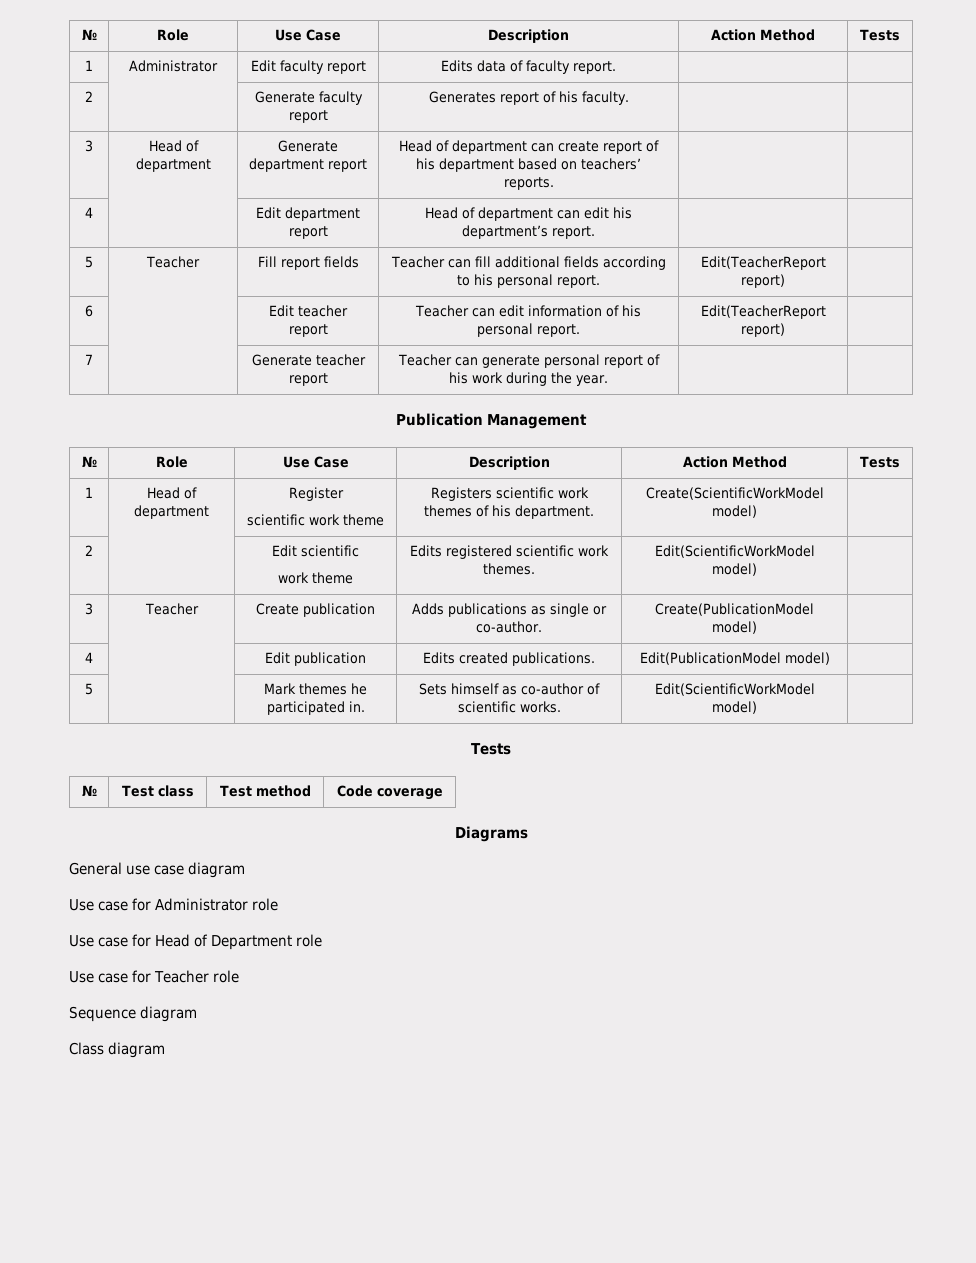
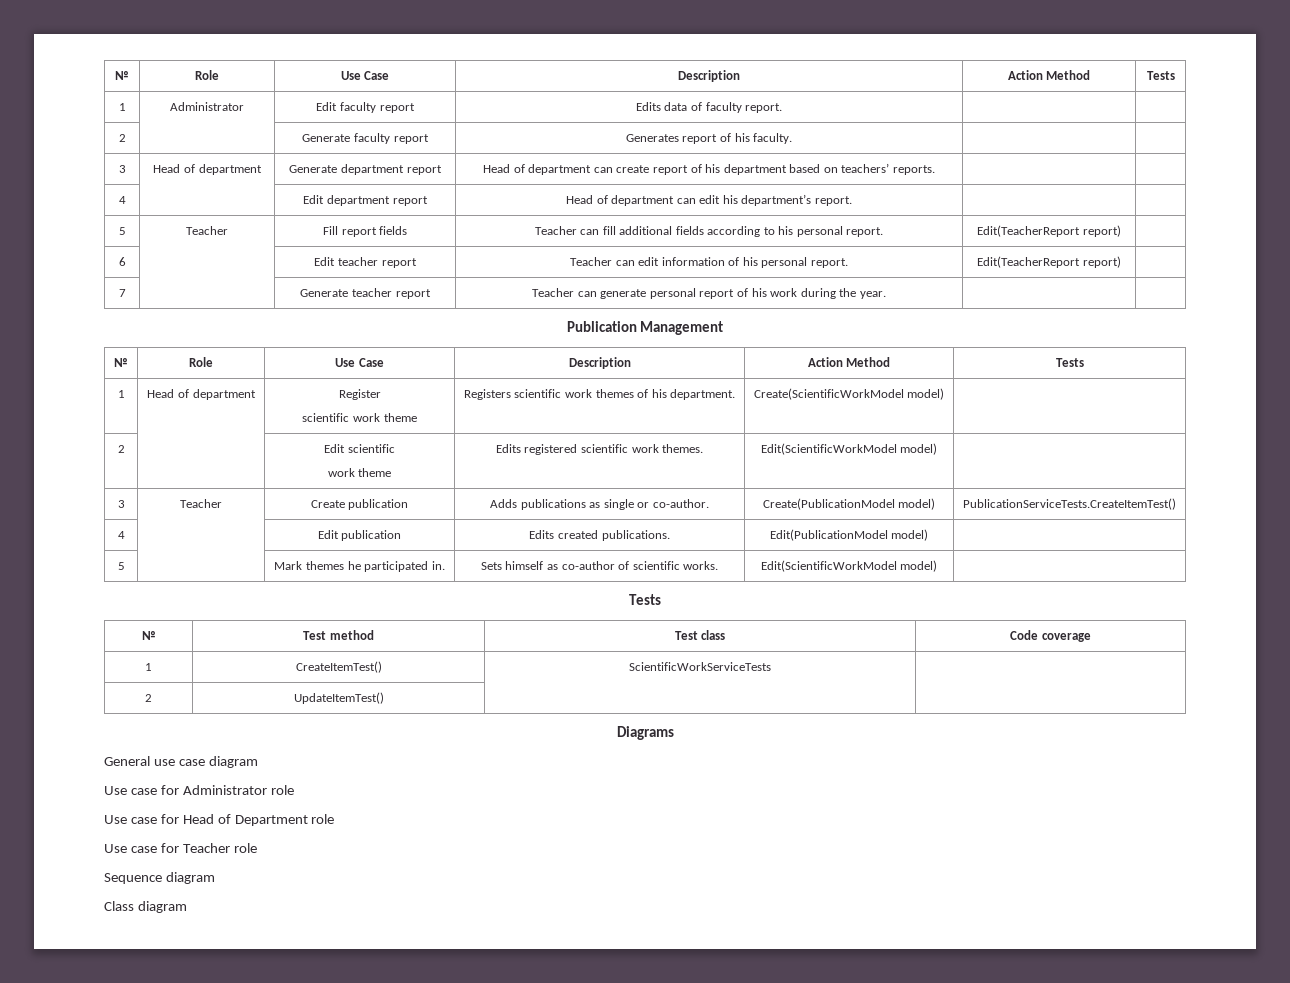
(757, 627) none -> [963,498,1176,510] PublicationServiceTests.CreateItemTest()
[157,785,194,797] [219,785,311,797] class | Test method -> [329,630,374,640] [674,630,726,640] method | Test class
(443, 794) none -> [145,663,152,671] [295,661,382,673] [629,662,771,671] [145,694,152,702] [293,692,384,704] // 1 | CreateItemTest() | ScientificWorkServiceTests | // 2 | UpdateItemTest() | |

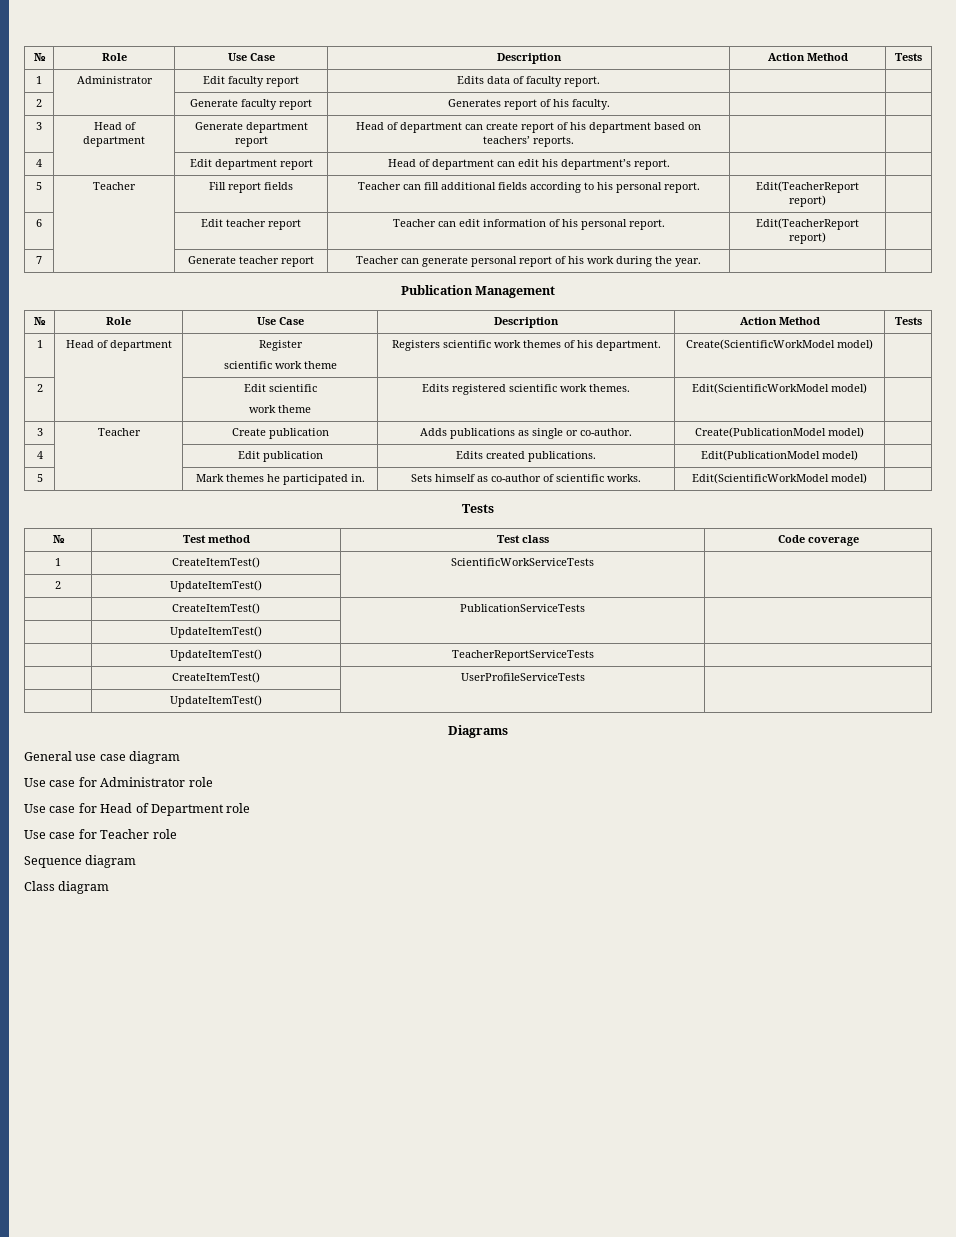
[963,498,1176,510] PublicationServiceTests.CreateItemTest() -> (864, 432) none
(384, 698) none -> [172,603,260,614] [460,604,585,612] [170,626,262,638] [170,649,262,661] [451,650,594,661] [172,672,260,683] [460,673,585,681] [170,695,262,707] // | CreateItemTest() | PublicationServiceTests | // | UpdateItemTest() | | // | UpdateItemTest() | TeacherReportServiceTests | // | CreateItemTest() | UserProfileServiceTests | // | UpdateItemTest() | |

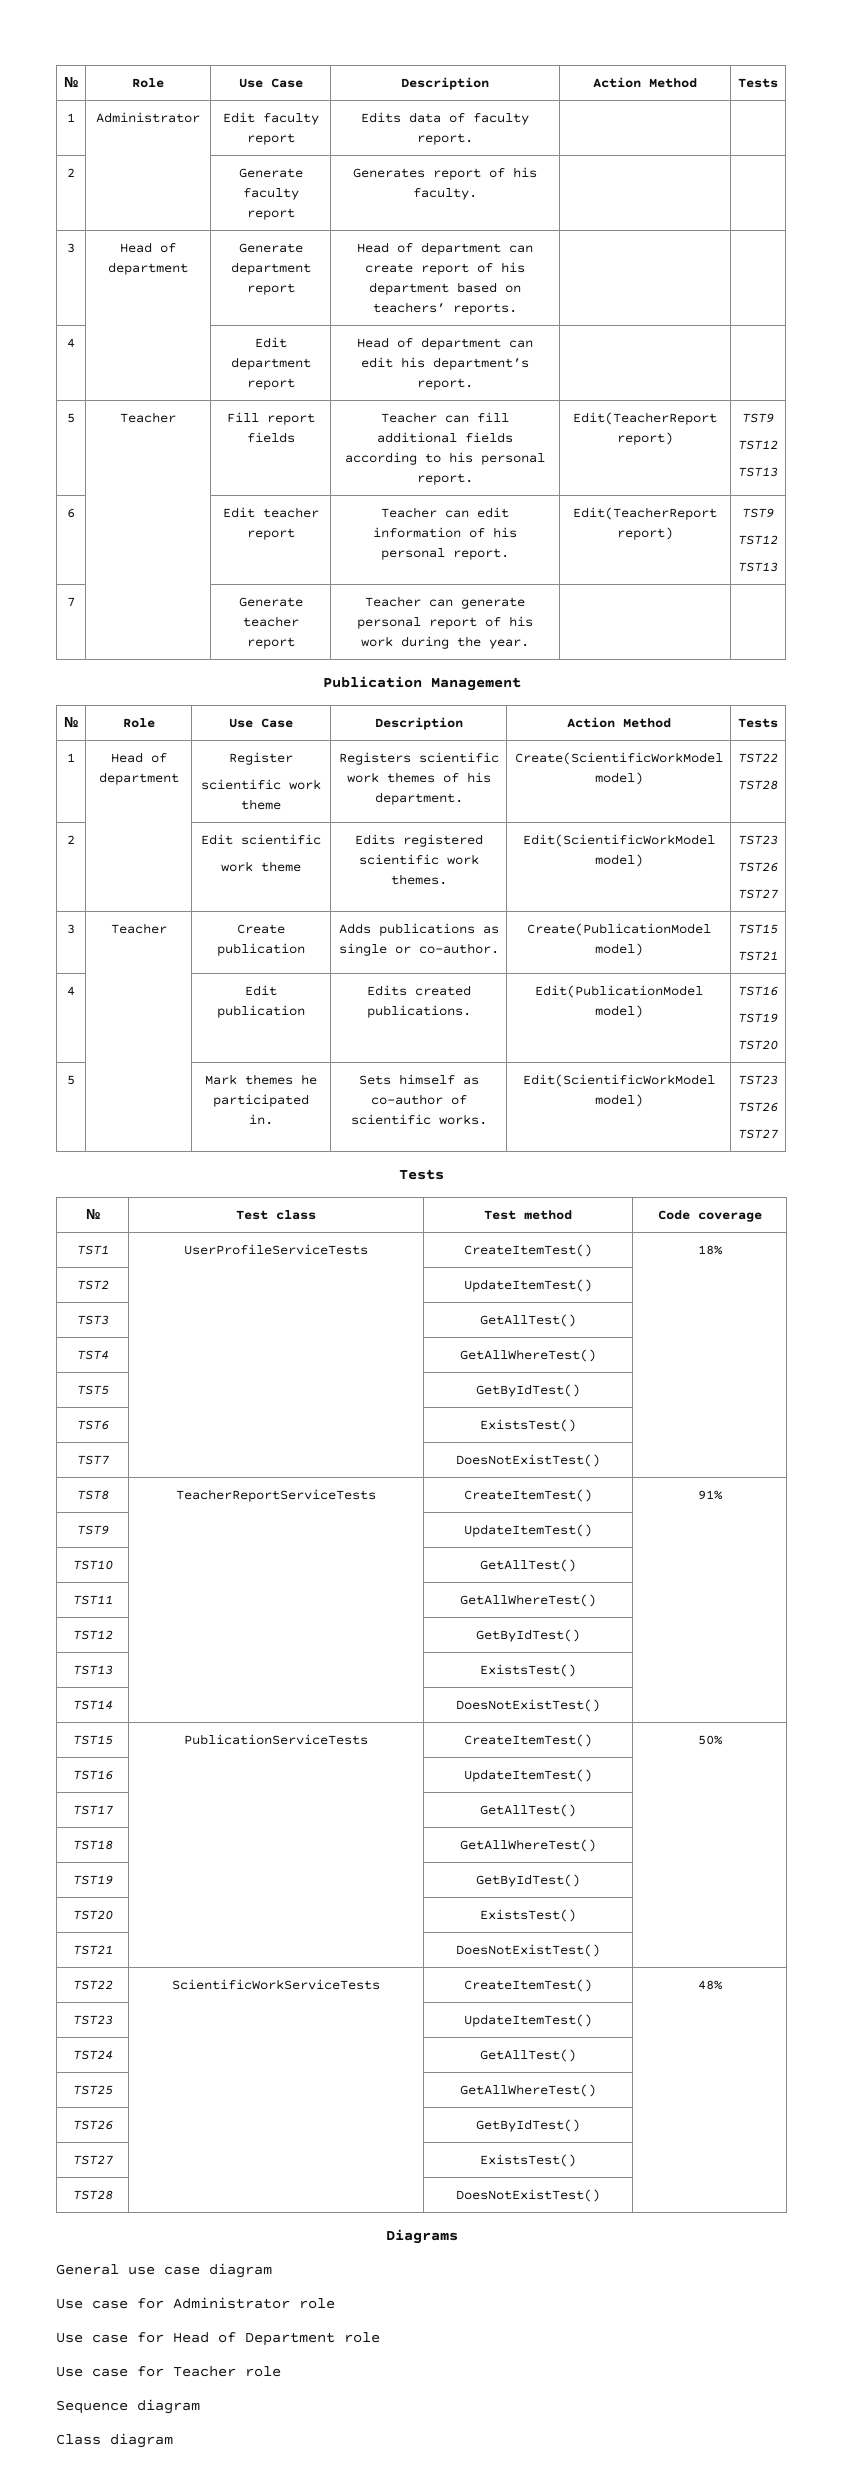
(826, 201) none -> [742,413,774,423] [738,440,778,450] [738,467,778,477] TST9 // TST12 // TST13
(826, 238) none -> [742,508,774,518] [738,535,778,545] [738,562,778,572] TST9 // TST12 // TST13
(873, 344) none -> [738,753,778,763] [738,780,778,790] TST22 // TST28
(867, 388) none -> [738,835,778,845] [738,862,778,872] [738,889,778,899] TST23 // TST26 // TST27
(864, 432) none -> [738,924,778,934] [738,951,778,961] TST15 // TST21
(858, 455) none -> [738,986,778,996] [738,1013,778,1023] [738,1040,778,1050] TST16 // TST19 // TST20
(867, 478) none -> [738,1075,778,1085] [738,1102,778,1112] [738,1129,778,1139] TST23 // TST26 // TST27
[207,535,250,543] [496,535,549,543] method | Test class -> [276,1210,316,1220] [483,1210,572,1220] class | Test method
[55,558,61,566] [172,557,260,568] [451,558,594,566] [55,581,61,589] [170,580,262,592] [172,603,260,614] [460,604,585,612] [170,626,262,638] [170,649,262,661] [451,650,594,661] [172,672,260,683] [460,673,585,681] [170,695,262,707] 1 | CreateItemTest() | ScientificWorkServiceTests | // 2 | UpdateItemTest() | | // | CreateItemTest() | PublicationServiceTests | // | UpdateItemTest() | | // | UpdateItemTest() | TeacherReportServiceTests | // | CreateItemTest() | UserProfileServiceTests | // | UpdateItemTest() | -> [76,1245,109,1255] [184,1244,368,1255] [463,1244,592,1257] [697,1245,723,1255] [76,1280,109,1290] [463,1279,592,1292] [76,1315,109,1325] [479,1314,576,1327] [76,1350,109,1360] [459,1349,596,1362] [76,1385,109,1395] [475,1384,580,1397] [76,1420,109,1430] [479,1419,576,1432] [76,1455,109,1465] [455,1454,600,1467] [76,1490,109,1500] [176,1489,376,1502] [463,1489,592,1502] [697,1490,723,1500] [76,1525,109,1535] [463,1524,592,1537] [72,1560,113,1570] [479,1559,576,1572] [72,1595,113,1605] [459,1594,596,1607] [72,1630,113,1640] [475,1629,580,1642] [72,1665,113,1675] [479,1664,576,1677] [72,1700,113,1710] [455,1699,600,1712] [72,1735,113,1745] [184,1734,368,1745] [463,1734,592,1747] [697,1735,723,1745] [72,1770,113,1780] [463,1769,592,1782] [72,1805,113,1815] [479,1804,576,1817] [72,1840,113,1850] [459,1839,596,1852] [72,1875,113,1885] [475,1874,580,1887] [72,1910,113,1920] [479,1909,576,1922] [72,1945,113,1955] [455,1944,600,1957] [72,1980,113,1990] [172,1979,380,1990] [463,1979,592,1992] [697,1980,723,1990] [72,2015,113,2025] [463,2014,592,2027] [72,2050,113,2060] [479,2049,576,2062] [72,2085,113,2095] [459,2084,596,2097] [72,2120,113,2130] [475,2119,580,2132] [72,2155,113,2165] [479,2154,576,2167] [72,2190,113,2200] [455,2189,600,2202] TST1 | UserProfileServiceTests | CreateItemTest() | 18% // TST2 | | UpdateItemTest() | // TST3 | | GetAllTest() | // TST4 | | GetAllWhereTest() | // TST5 | | GetByIdTest() | // TST6 | | ExistsTest() | // TST7 | | DoesNotExistTest() | // TST8 | TeacherReportServiceTests | CreateItemTest() | 91% // TST9 | | UpdateItemTest() | // TST10 | | GetAllTest() | // TST11 | | GetAllWhereTest() | // TST12 | | GetByIdTest() | // TST13 | | ExistsTest() | // TST14 | | DoesNotExistTest() | // TST15 | PublicationServiceTests | CreateItemTest() | 50% // TST16 | | UpdateItemTest() | // TST17 | | GetAllTest() | // TST18 | | GetAllWhereTest() | // TST19 | | GetByIdTest() | // TST20 | | ExistsTest() | // TST21 | | DoesNotExistTest() | // TST22 | ScientificWorkServiceTests | CreateItemTest() | 48% // TST23 | | UpdateItemTest() | // TST24 | | GetAllTest() | // TST25 | | GetAllWhereTest() | // TST26 | | GetByIdTest() | // TST27 | | ExistsTest() | // TST28 | | DoesNotExistTest()

